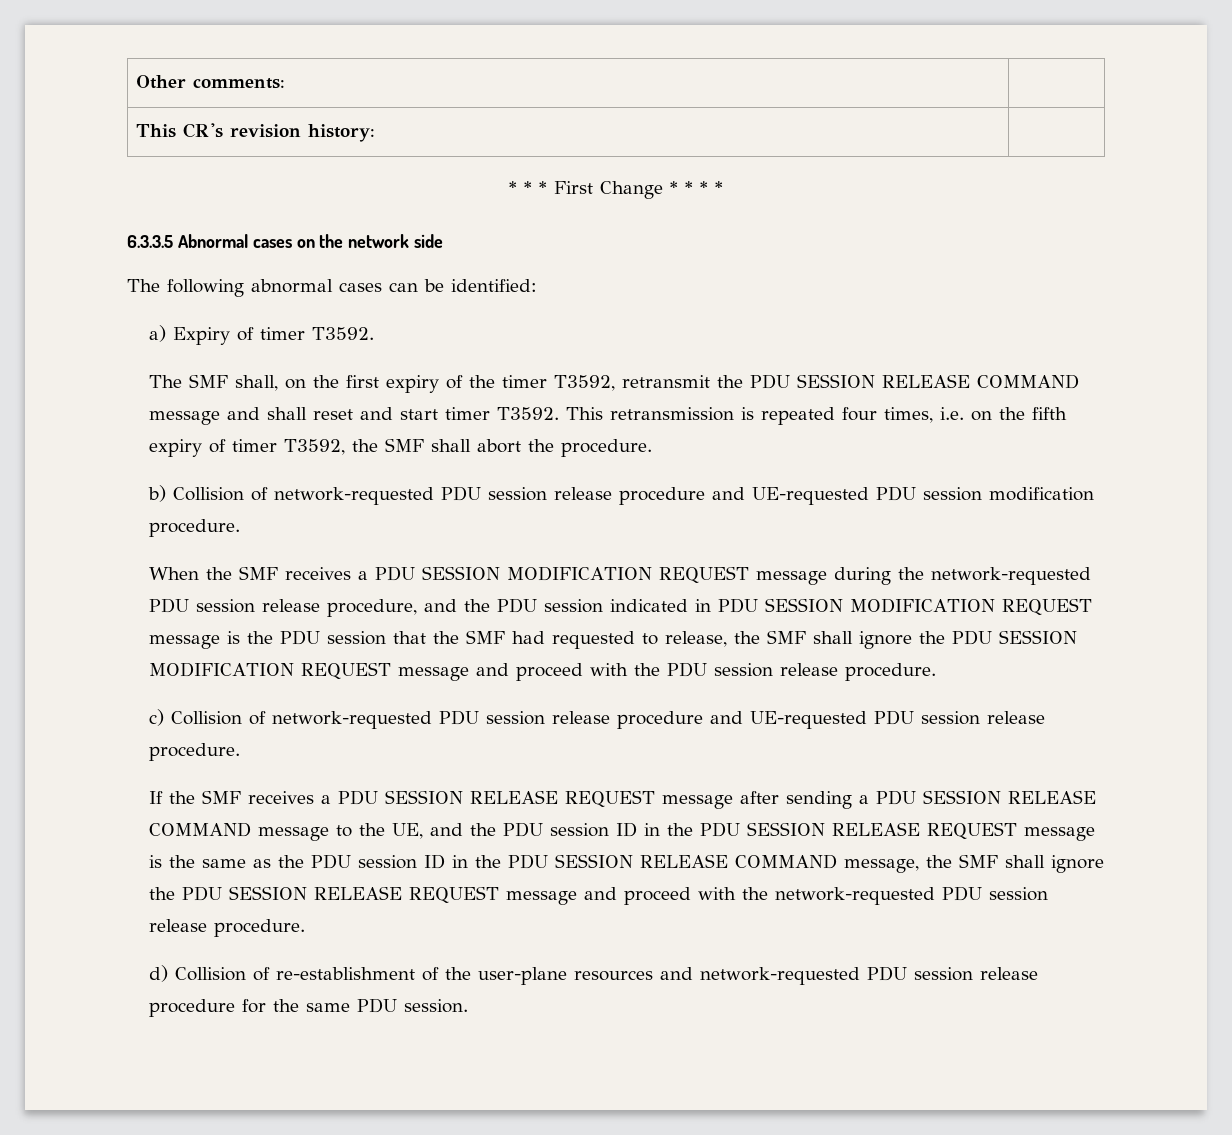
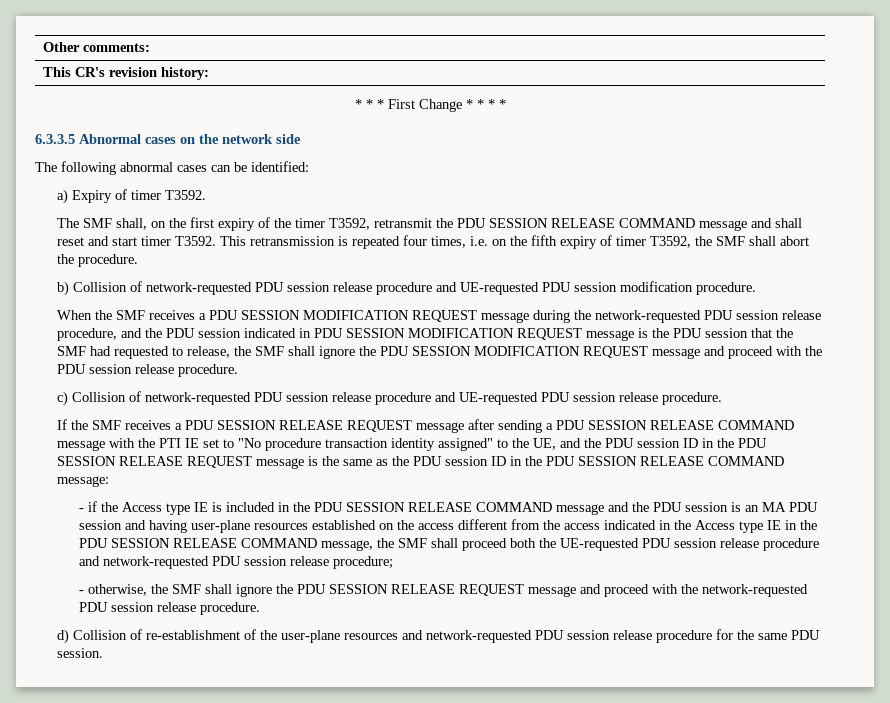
(330, 834) none -> [108,438,493,451] with the PTI IE set to "No procedure transaction identity assigned"
[844,859,920,873] message, -> [56,476,109,487] [78,501,818,515] [78,519,817,533] [78,538,819,551] [78,556,393,569] [78,584,147,596] message: // - if the Access type IE is included in the PDU SESSION RELEASE COMMAND message and the PDU session is an MA PDU session and having user-plane resources established on the access different from the access indicated in the Access type IE in the PDU SESSION RELEASE COMMAND message, the SMF shall proceed both the UE-requested PDU session release procedure and network-requested PDU session release procedure; // - otherwise,

